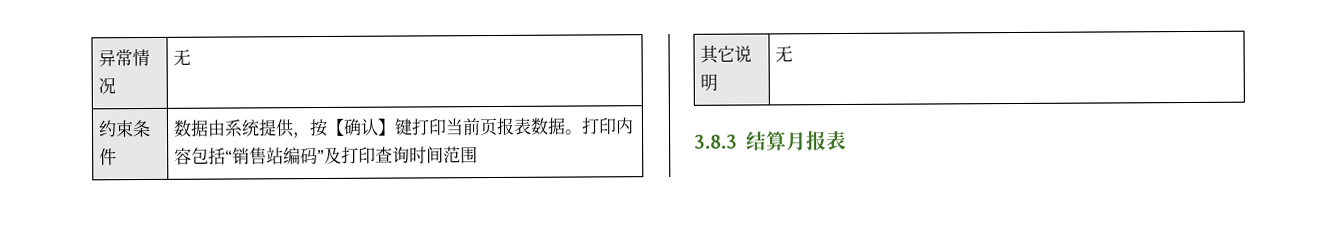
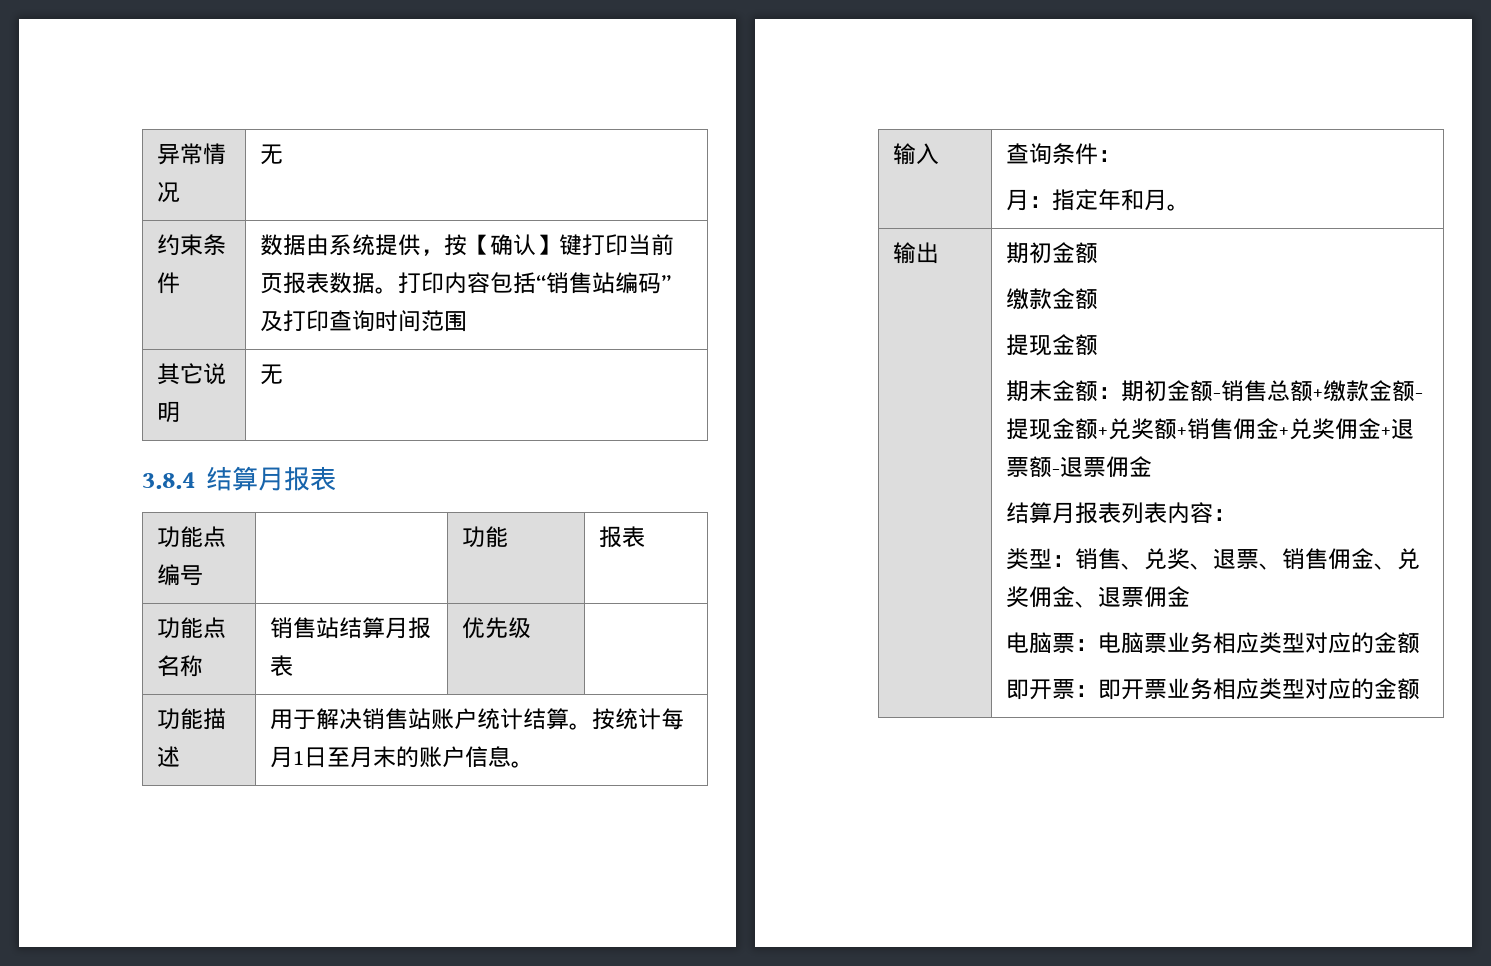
[694,130,847,152] 3.8.3结算月报表 -> [142,466,337,491] [157,526,227,548] [157,564,204,586] [462,526,509,548] [599,526,646,548] [157,617,227,639] [157,655,204,677] [270,617,432,639] [270,655,294,676] [462,617,532,639] [157,708,227,730] [157,746,181,767] [270,708,685,730] [270,746,535,768] [893,143,940,165] [1006,143,1122,165] [1006,189,1191,211] [893,242,940,264] [1006,242,1099,264] [1006,288,1099,310] [1006,334,1099,356] [1006,380,1424,402] [1006,418,1415,440] [1006,456,1153,478] [1006,502,1237,524] [1006,548,1421,570] [1006,586,1191,608] [1006,632,1421,654] [1006,678,1421,700] 3.8.4结算月报表 // 功能点编号 | | 功能 | 报表 // 功能点名称 | 销售站结算月报表 | 优先级 | // 功能描述 | 用于解决销售站账户统计结算。按统计每月1日至月末的账户信息。 // 输入 | 查询条件： // 月：指定年和月。 // 输出 | 期初金额 // 缴款金额 // 提现金额 // 期末金额：期初金额-销售总额+缴款金额-提现金额+兑奖额+销售佣金+兑奖佣金+退票额-退票佣金 // 结算月报表列表内容： // 类型：销售、兑奖、退票、销售佣金、兑奖佣金、退票佣金 // 电脑票：电脑票业务相应类型对应的金额 // 即开票：即开票业务相应类型对应的金额

